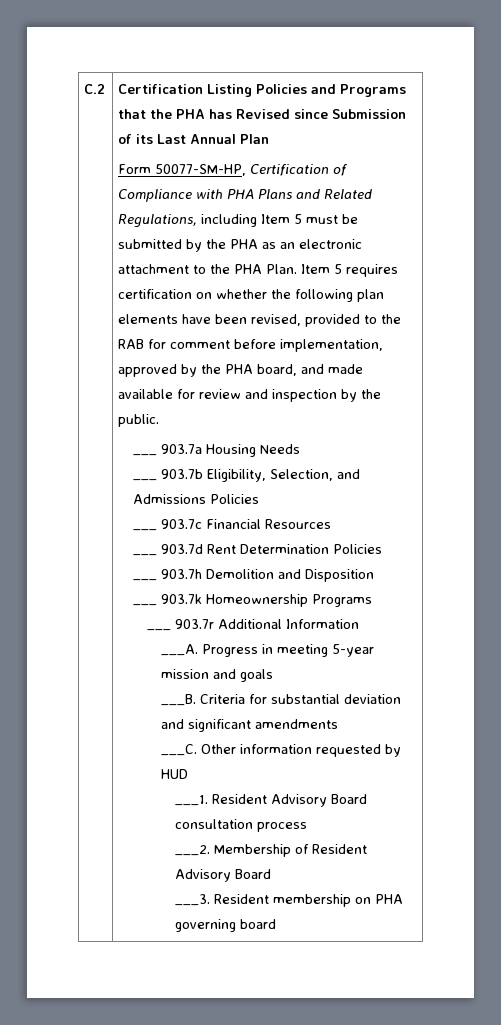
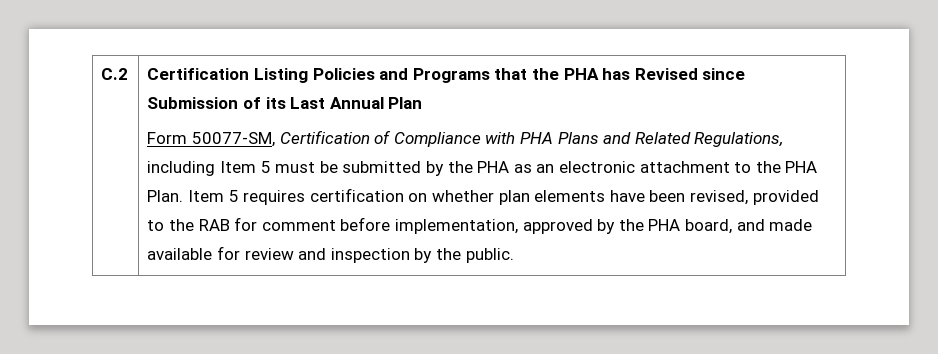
[155,164,247,176] 50077-SM-HP, -> [192,132,276,147] 50077-SM,
[271,289,354,302] the following -> (494, 196) none
[132,454,157,456] [160,444,300,457] [132,479,157,481] [160,469,360,482] [132,494,259,504] [132,529,157,531] [160,519,331,529] [132,554,157,556] [160,544,382,554] [132,579,157,581] [160,569,374,582] [132,604,157,606] [160,594,372,607] [146,629,171,631] [174,619,359,629] [161,644,375,657] [161,669,274,682] [161,694,402,706] [161,719,339,732] [161,744,402,757] [161,769,189,779] [175,794,368,807] [175,819,308,832] [175,844,368,857] [175,869,272,882] [175,894,404,907] [175,919,277,932] // ___ 903.7a Housing Needs // ___ 903.7b Eligibility, Selection, and Admissions Policies // ___ 903.7c Financial Resources // ___ 903.7d Rent Determination Policies // ___ 903.7h Demolition and Disposition // ___ 903.7k Homeownership Programs // ___ 903.7r Additional Information // ___A. Progress in meeting 5-year mission and goals // ___B. Criteria for substantial deviation and significant amendments // ___C. Other information requested by HUD // ___1. Resident Advisory Board consultation process // ___2. Membership of Resident Advisory Board // ___3. Resident membership on PHA governing board -> (514, 255) none

